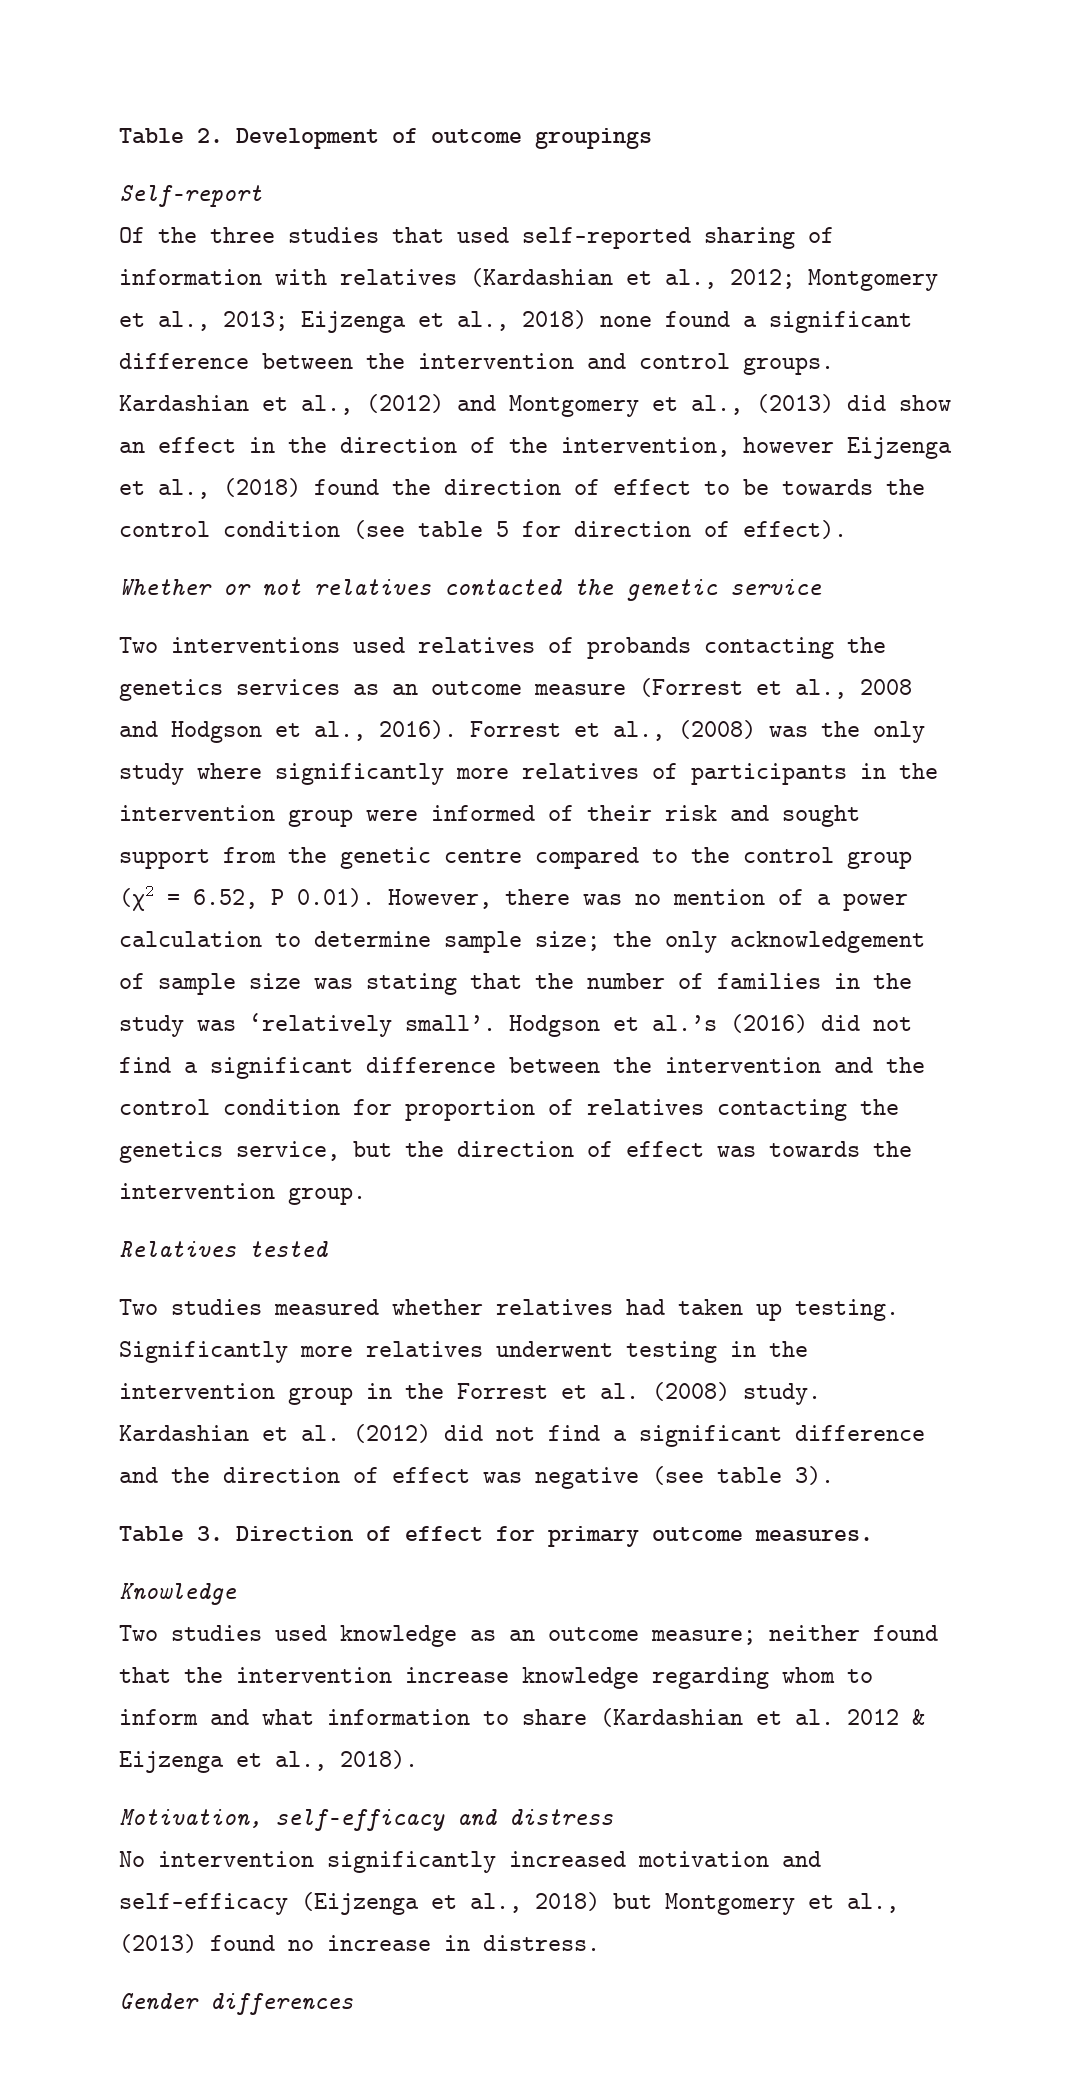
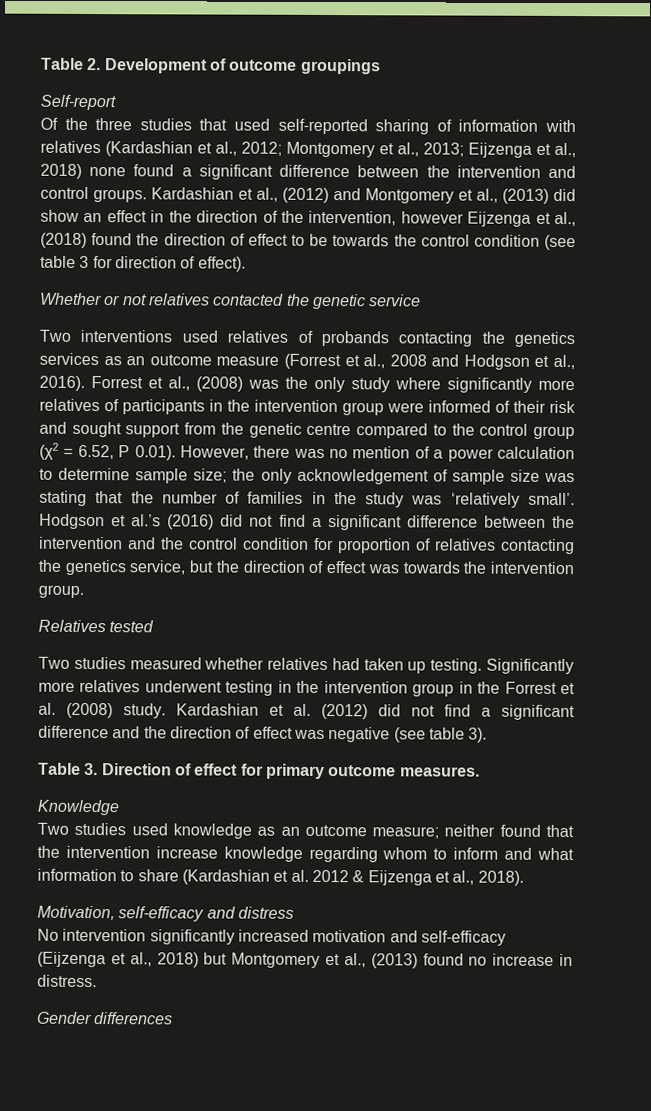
[496,521,509,537] 5 -> [79,255,90,269] 3

